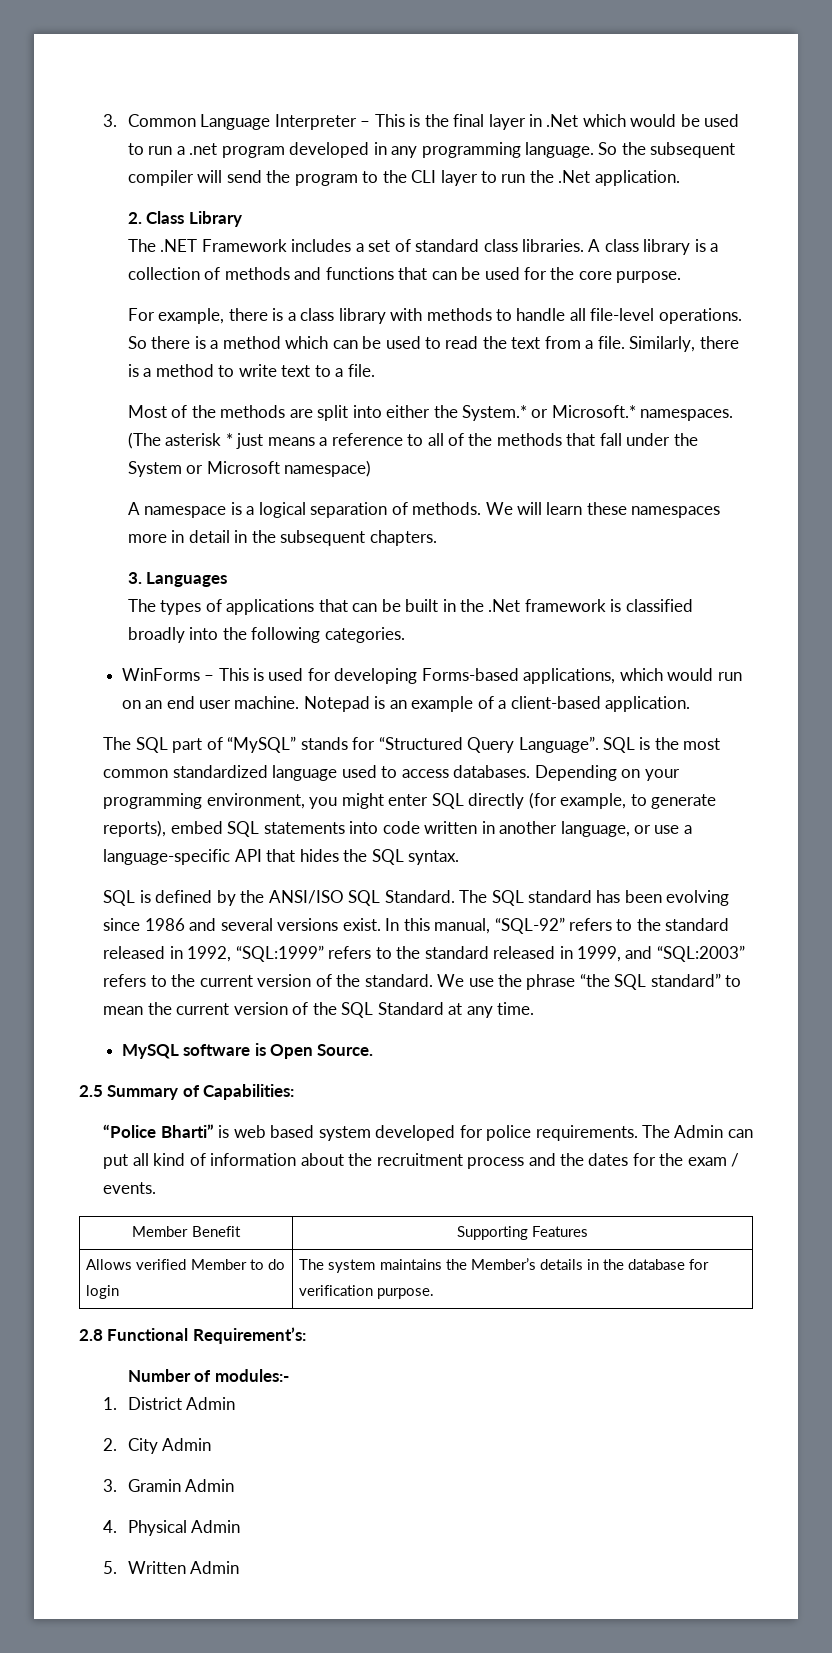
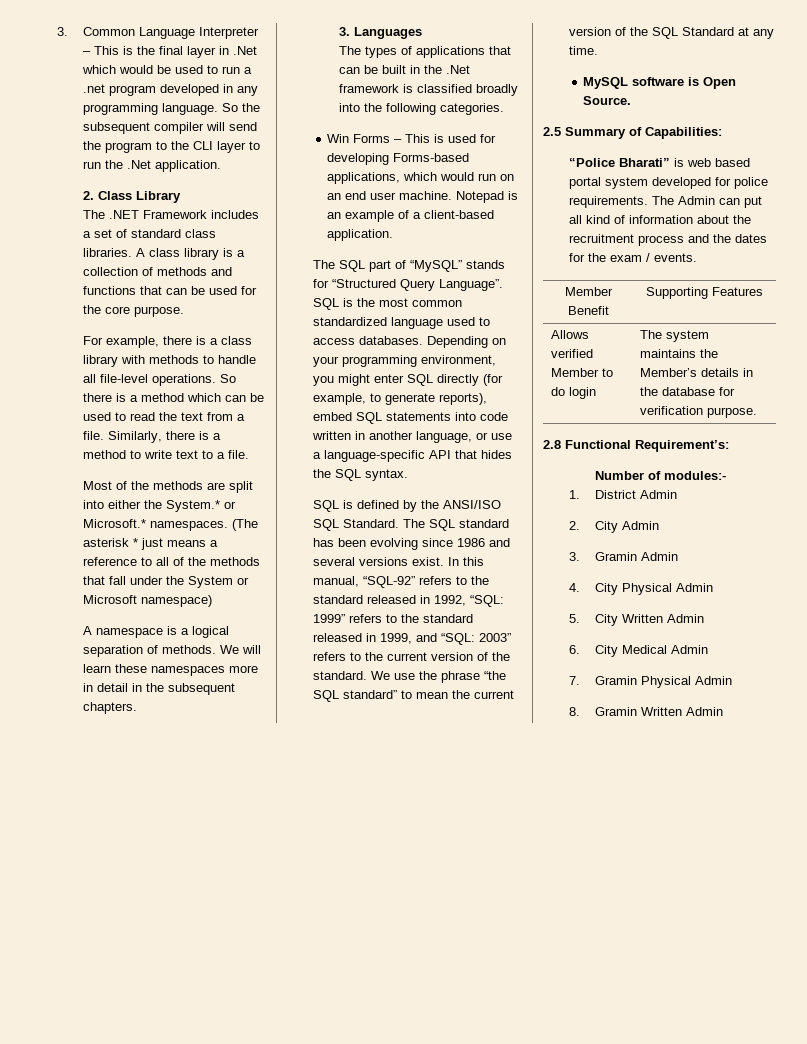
[121,668,200,681] WinForms -> [327,134,391,143] Win Forms
[235,945,324,962] “SQL:1999” -> [469,595,504,607] [312,614,345,623] “SQL: 1999”
[656,945,745,962] “SQL:2003” -> [440,633,511,645] “SQL: 2003”
[160,1124,214,1138] Bharti” -> [618,158,670,167] Bharati”
(315, 1131) none -> [568,177,601,189] portal
(118, 1526) none -> [594,583,618,595] City
[127,1561,240,1574] Written Admin -> [594,614,704,626] [568,645,708,657] [568,676,732,688] [568,707,723,716] City Written Admin // 6. City Medical Admin // 7. Gramin Physical Admin // 8. Gramin Written Admin

